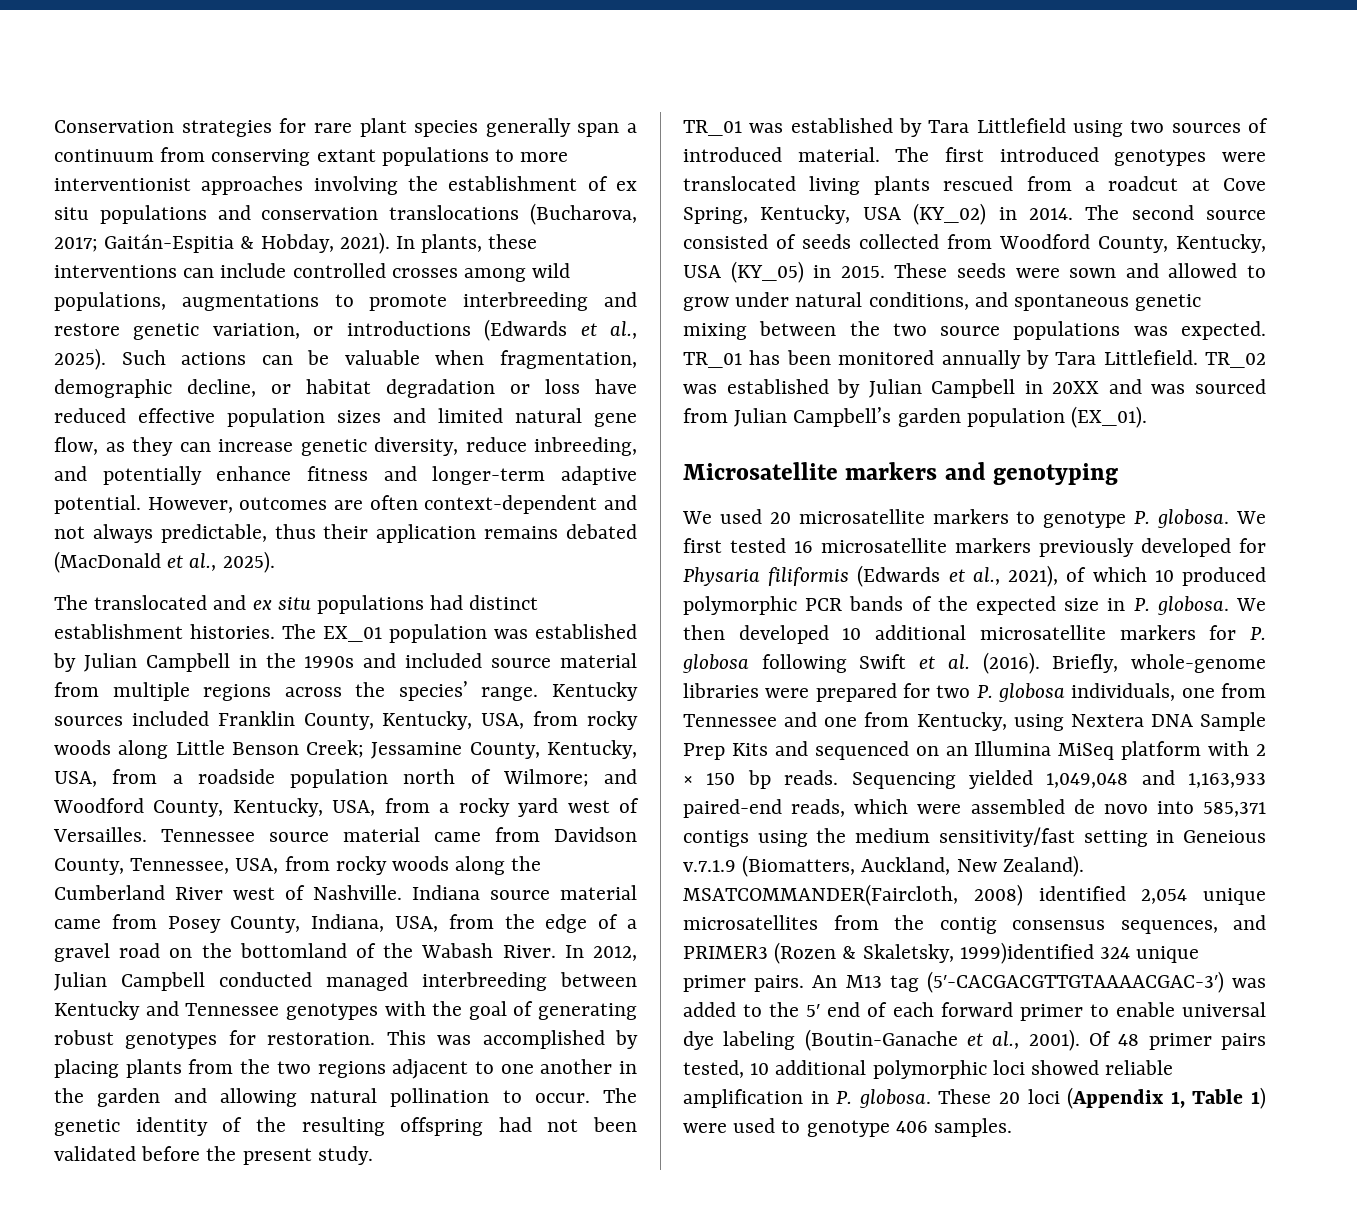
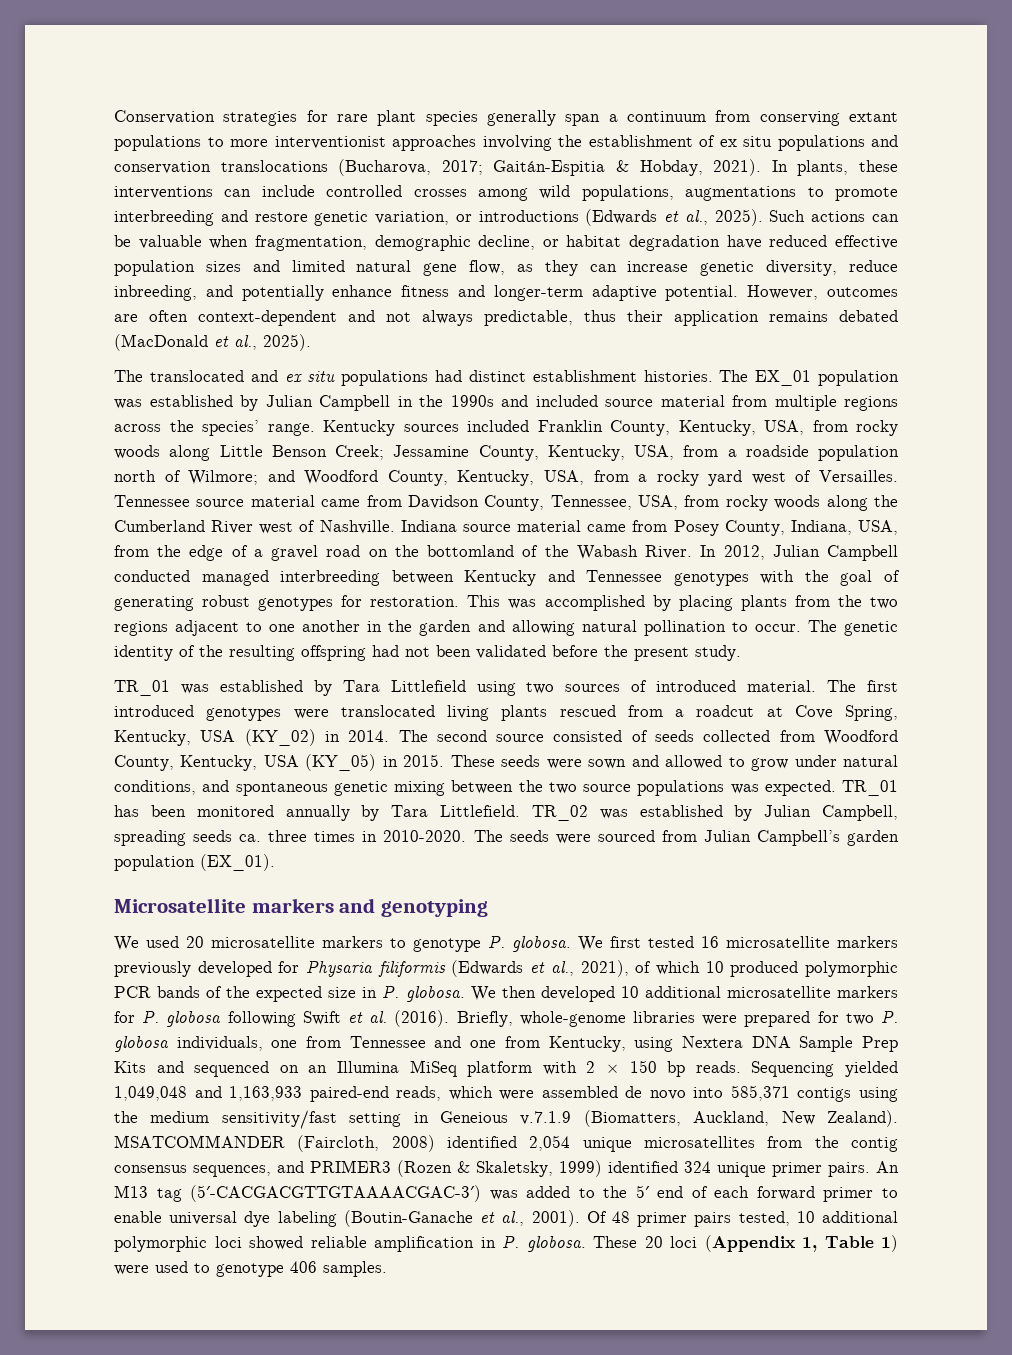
[510,379,580,394] or loss -> (721, 243) none
[931,379,1186,398] Campbell in 20XX and was -> [822,805,899,821] [114,830,591,846] Campbell, spreading seeds ca. three times in 2010-2020. The seeds were
[683,884,958,906] MSATCOMMANDER(Faircloth, -> [114,1135,380,1152] MSATCOMMANDER (Faircloth,
[959,942,1094,964] 1999)identified -> [559,1160,678,1177] 1999) identified

